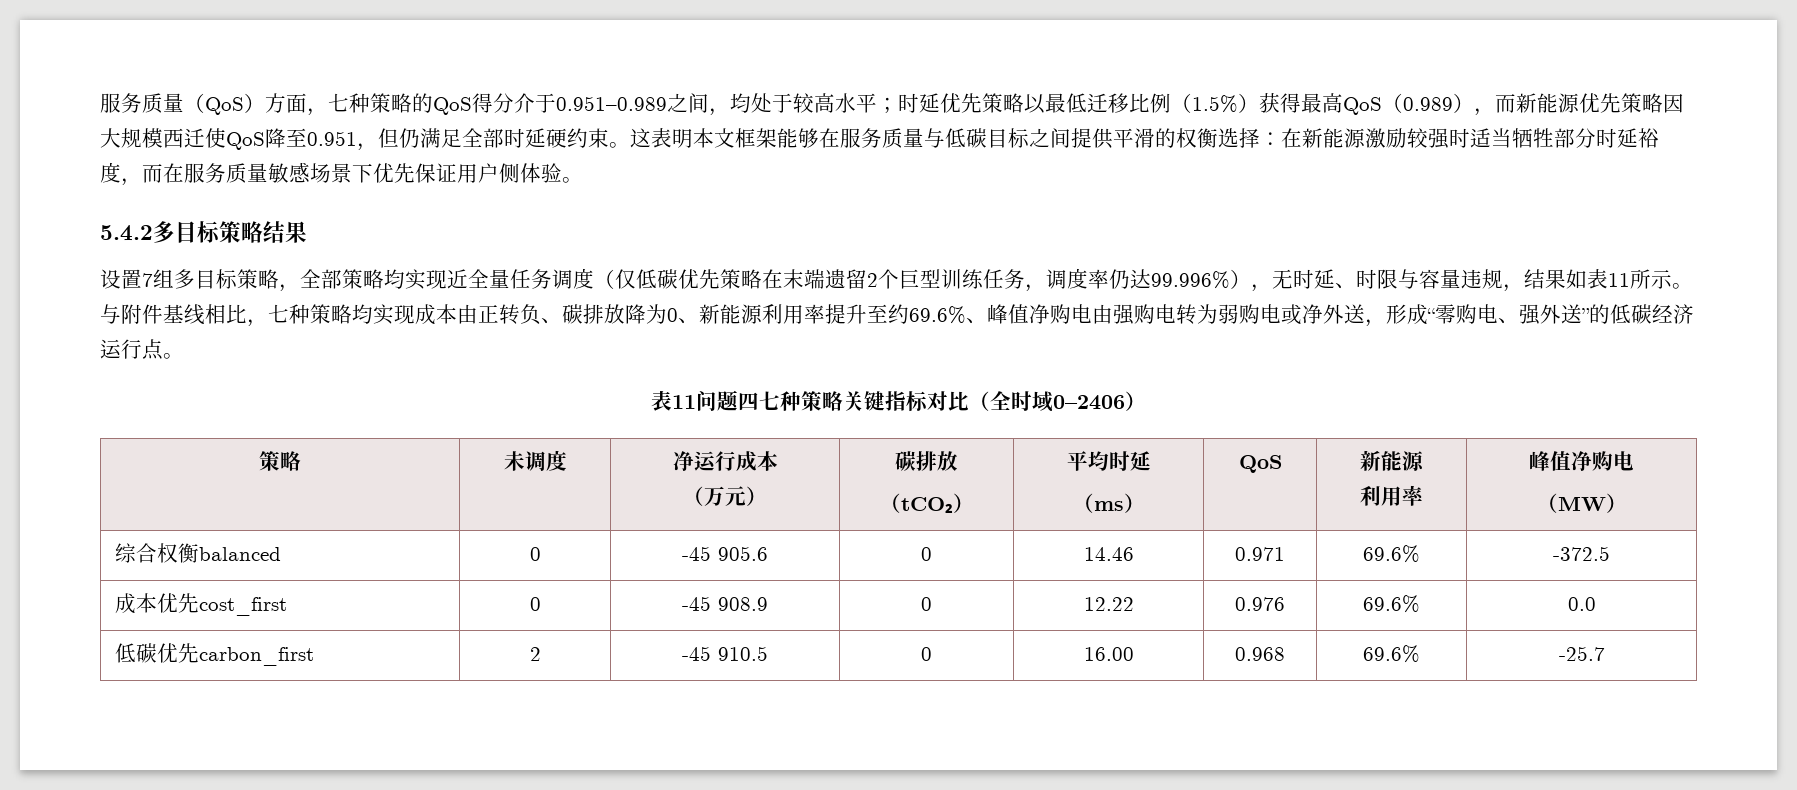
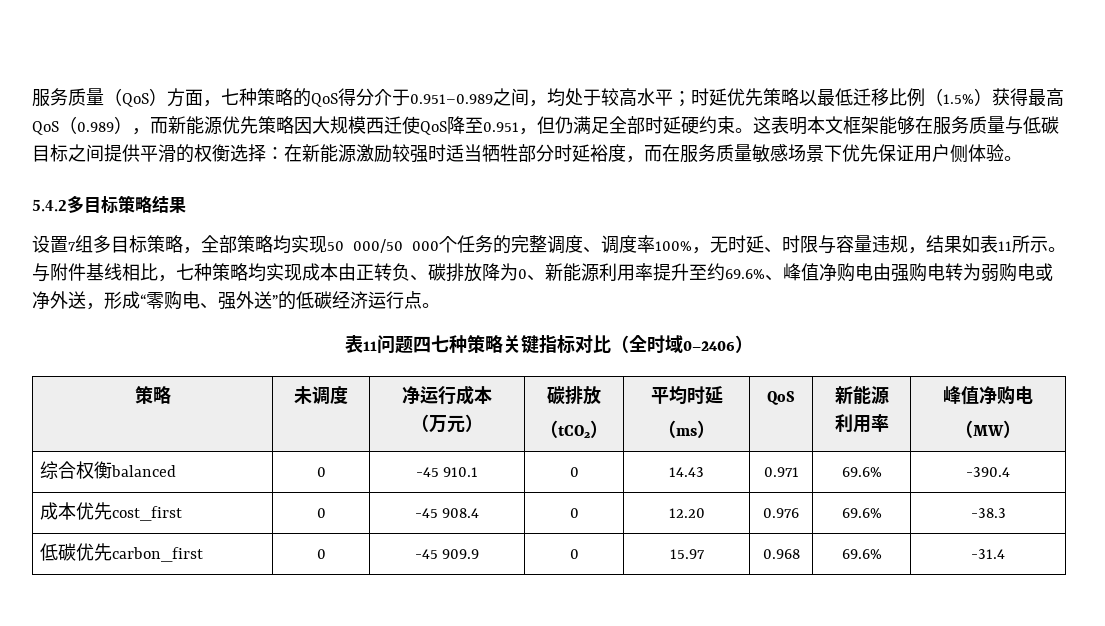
[447,268,1251,292] 近全量任务调度（仅低碳优先策略在末端遗留2个巨型训练任务，调度率仍达99.996%） -> [327,235,692,254] 50 000/50 000个任务的完整调度、调度率100%
[718,546,768,561] [921,547,932,561] [1083,547,1134,561] 905.6 | 0 | 14.46 -> [443,467,479,477] [569,467,579,477] [669,467,704,477] 910.1 | 0 | 14.43
[1553,546,1610,561] -372.5 -> [966,467,1010,477] -390.4
[718,597,768,611] [921,597,932,611] [1083,597,1134,611] 908.9 | 0 | 12.22 -> [442,508,480,518] [569,508,579,518] [668,508,705,518] 908.4 | 0 | 12.20
[1567,597,1596,611] 0.0 -> [970,508,1006,518] -38.3
[529,647,541,661] [682,646,768,661] [921,647,932,661] [1083,647,1134,661] 2 | -45 910.5 | 0 | 16.00 -> [316,549,326,559] [414,549,480,559] [569,549,579,559] [669,549,705,559] 0 | -45 909.9 | 0 | 15.97
[1558,646,1605,661] -25.7 -> [971,549,1005,559] -31.4

